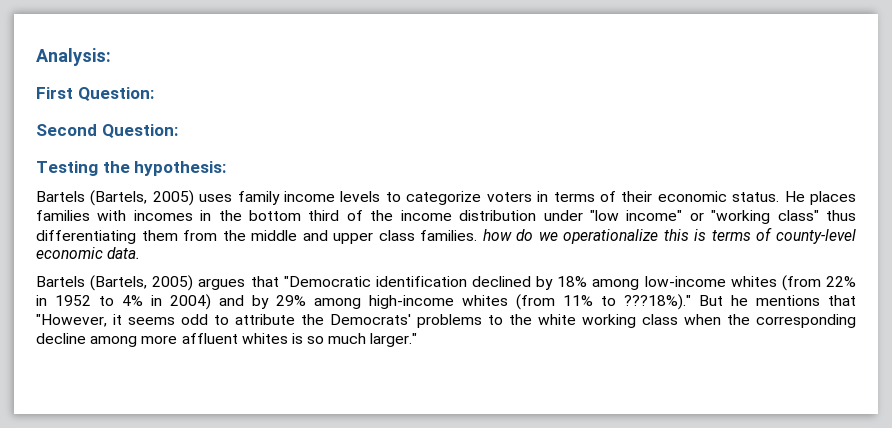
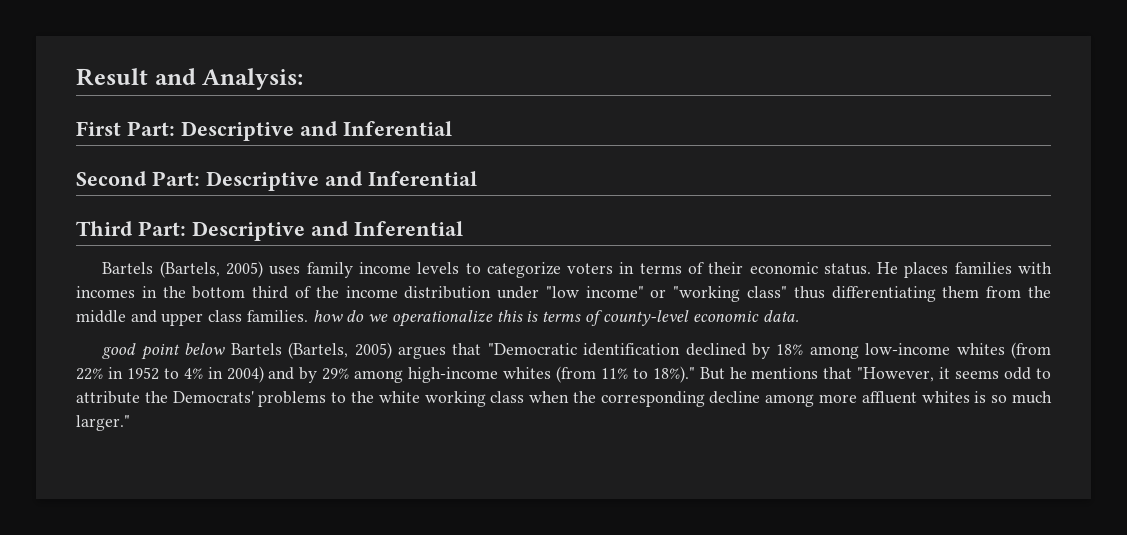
(36, 57) none -> [76,68,196,86] Result and
[77,87,154,101] [36,124,178,138] [36,161,227,176] Question: // Second Question: // Testing the hypothesis: -> [127,121,452,141] [76,171,477,191] [76,221,463,241] Part: Descriptive and Inferential // Second Part: Descriptive and Inferential // Third Part: Descriptive and Inferential
(141, 253) none -> [102,343,226,360] good point below
[624,294,691,310] ???18%)." -> [652,366,695,383] 18%)."

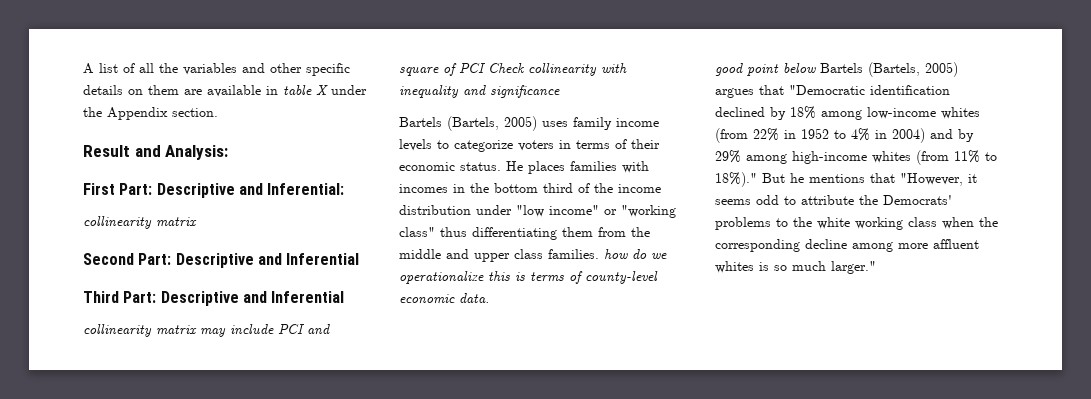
(76, 77) none -> [83,63,350,76] [83,85,367,97] [83,107,218,120] A list of all the variables and other specific details on them are available in table X under the Appendix section. //
[343,121,452,136] Inferential -> [267,183,345,195] [83,216,197,229] Inferential: // collinearity matrix
(463, 228) none -> [83,324,330,337] [399,63,627,76] [399,85,560,98] // collinearity matrix may include PCI and square of PCI Check collinearity with inequality and significance

